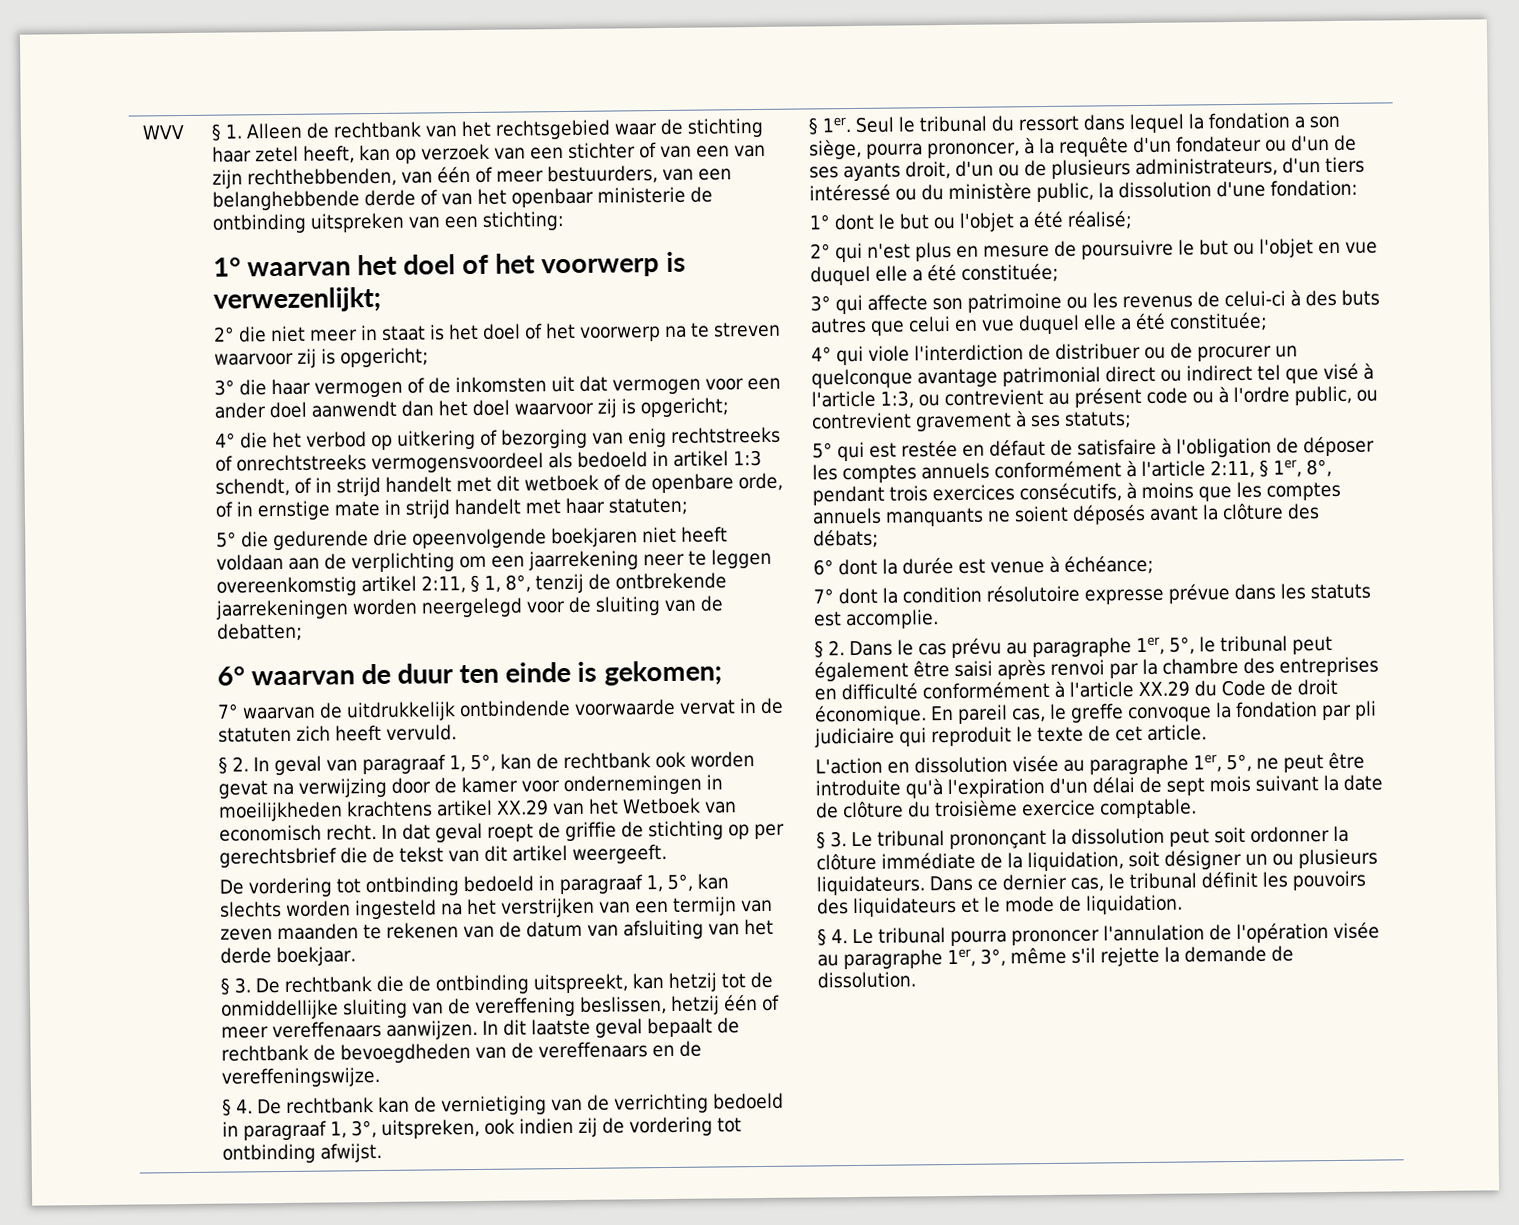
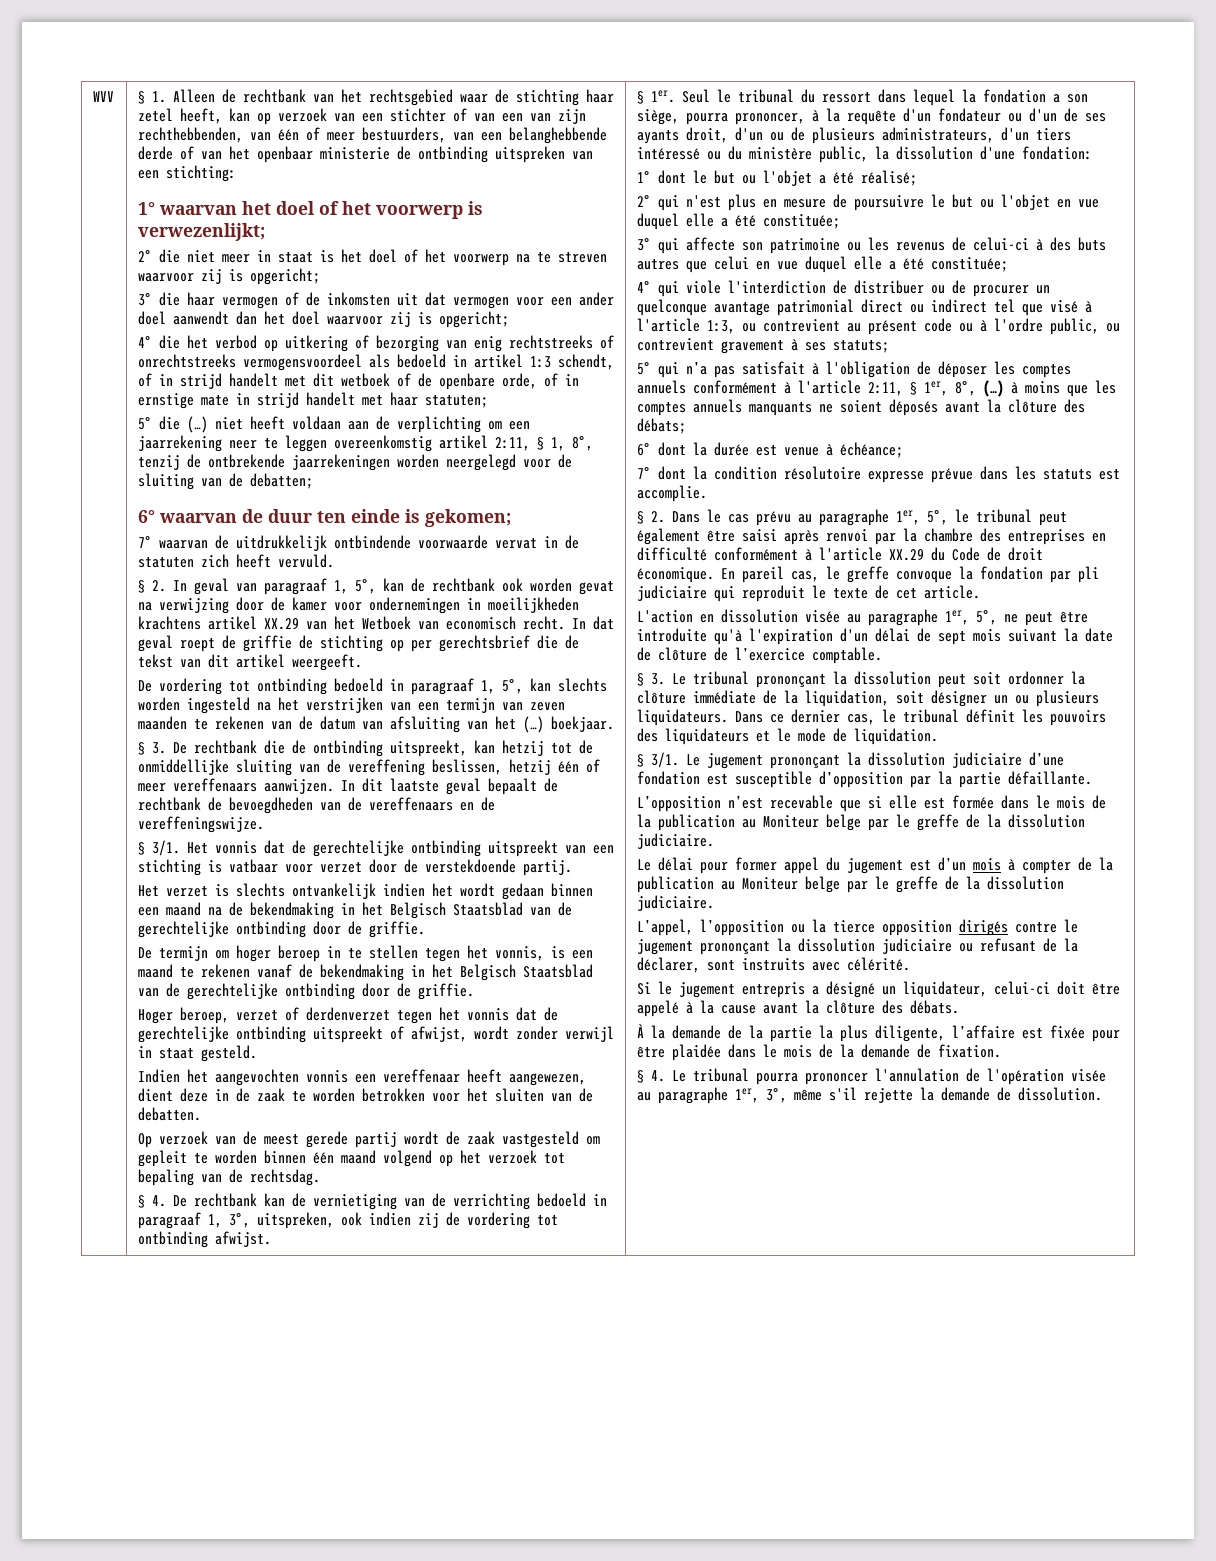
[272,527,638,551] gedurende drie opeenvolgende boekjaren -> [186,416,208,433] (…)
[219,947,272,964] derde -> [522,716,544,733] (…)
(380, 1077) none -> [137,840,614,857] [137,859,572,876] [137,883,593,900] [137,902,572,919] [137,921,425,938] [137,945,593,962] [137,964,593,981] [137,983,474,1000] [137,1007,558,1024] [137,1026,614,1043] [137,1045,257,1062] [137,1069,586,1086] [137,1088,593,1102] [137,1107,201,1121] [137,1131,600,1148] [137,1150,565,1167] [137,1169,320,1186] // § 3/1. Het vonnis dat de gerechtelijke ontbinding uitspreekt van een stichting is vatbaar voor verzet door de verstekdoende partij. // Het verzet is slechts ontvankelijk indien het wordt gedaan binnen een maand na de bekendmaking in het Belgisch Staatsblad van de gerechtelijke ontbinding door de griffie. // De termijn om hoger beroep in te stellen tegen het vonnis, is een maand te rekenen vanaf de bekendmaking in het Belgisch Staatsblad van de gerechtelijke ontbinding door de griffie. // Hoger beroep, verzet of derdenverzet tegen het vonnis dat de gerechtelijke ontbinding uitspreekt of afwijst, wordt zonder verwijl in staat gesteld. // Indien het aangevochten vonnis een vereffenaar heeft aangewezen, dient deze in de zaak te worden betrokken voor het sluiten van de debatten. // Op verzoek van de meest gerede partij wordt de zaak vastgesteld om gepleit te worden binnen één maand volgend op het verzoek tot bepaling van de rechtsdag.
[868,438,1157,458] est restée en défaut de satisfaire -> [685,361,805,378] n’a pas satisfait
[811,482,1122,506] pendant trois exercices consécutifs, -> [982,380,1004,397] (…)
[906,799,1096,818] du troisième exercice -> [713,647,805,661] de l’exercice
(1183, 904) none -> [636,752,1064,769] [636,771,1092,788] [636,795,1106,812] [636,814,1085,831] [636,833,714,849] [636,857,1113,874] [636,876,1064,893] [636,895,714,911] [636,919,1078,936] [636,938,1078,955] [636,957,910,973] [636,981,1120,998] [636,1000,959,1017] [636,1024,1120,1042] [636,1044,1001,1061] // § 3/1. Le jugement prononçant la dissolution judiciaire d’une fondation est susceptible d’opposition par la partie défaillante. // L’opposition n’est recevable que si elle est formée dans le mois de la publication au Moniteur belge par le greffe de la dissolution judiciaire. // Le délai pour former appel du jugement est d’un mois à compter de la publication au Moniteur belge par le greffe de la dissolution judiciaire. // L’appel, l’opposition ou la tierce opposition dirigés contre le jugement prononçant la dissolution judiciaire ou refusant de la déclarer, sont instruits avec célérité. // Si le jugement entrepris a désigné un liquidateur, celui-ci doit être appelé à la cause avant la clôture des débats. // À la demande de la partie la plus diligente, l’affaire est fixée pour être plaidée dans le mois de la demande de fixation.

